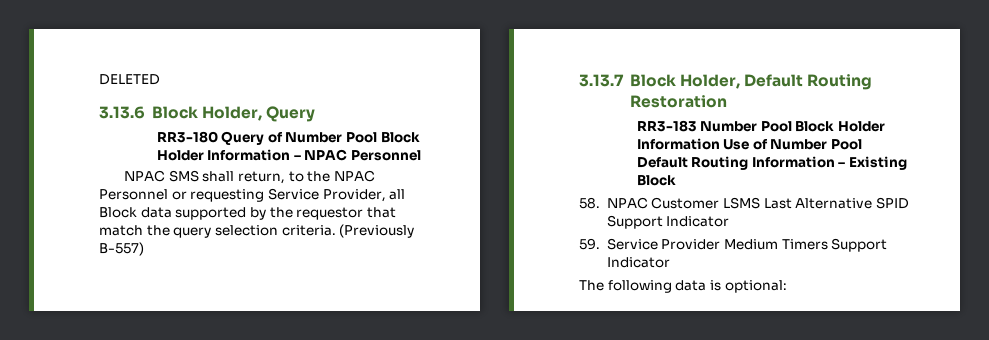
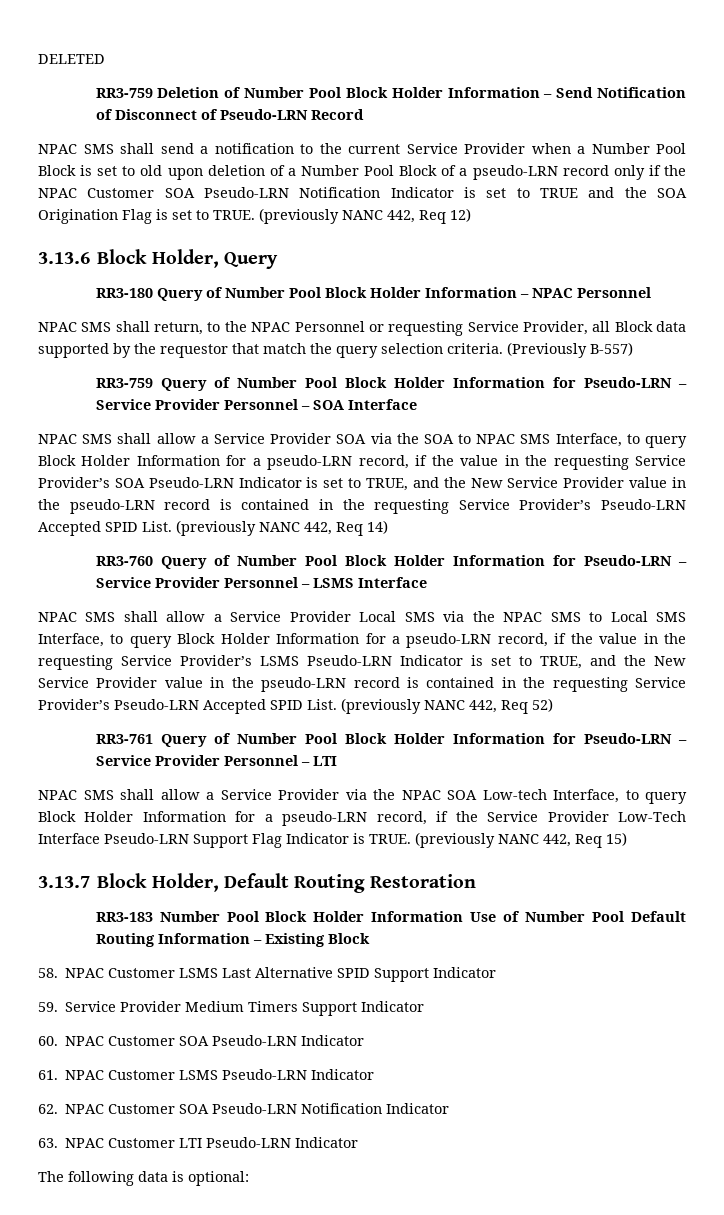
(160, 79) none -> [95,87,687,98] [95,109,364,120] [38,143,686,154] [38,165,686,180] [38,187,687,198] [38,208,471,224] // RR3-759 Deletion of Number Pool Block Holder Information – Send Notification of Disconnect of Pseudo-LRN Record // NPAC SMS shall send a notification to the current Service Provider when a Number Pool Block is set to old upon deletion of a Number Pool Block of a pseudo-LRN record only if the NPAC Customer SOA Pseudo-LRN Notification Indicator is set to TRUE and the SOA Origination Flag is set to TRUE. (previously NANC 442, Req 12)
(144, 249) none -> [95,377,687,391] [95,399,417,410] [38,433,687,448] [38,455,686,470] [38,477,686,491] [38,499,687,514] [38,520,388,536] [95,555,687,569] [95,577,427,588] [38,611,686,622] [38,633,687,648] [38,655,686,670] [38,677,686,692] [38,698,553,714] [95,733,687,747] [95,755,337,766] [38,789,687,804] [38,811,686,826] [38,832,627,848] // RR3-759 Query of Number Pool Block Holder Information for Pseudo-LRN – Service Provider Personnel – SOA Interface // NPAC SMS shall allow a Service Provider SOA via the SOA to NPAC SMS Interface, to query Block Holder Information for a pseudo-LRN record, if the value in the requesting Service Provider’s SOA Pseudo-LRN Indicator is set to TRUE, and the New Service Provider value in the pseudo-LRN record is contained in the requesting Service Provider’s Pseudo-LRN Accepted SPID List. (previously NANC 442, Req 14) // RR3-760 Query of Number Pool Block Holder Information for Pseudo-LRN – Service Provider Personnel – LSMS Interface // NPAC SMS shall allow a Service Provider Local SMS via the NPAC SMS to Local SMS Interface, to query Block Holder Information for a pseudo-LRN record, if the value in the requesting Service Provider’s LSMS Pseudo-LRN Indicator is set to TRUE, and the New Service Provider value in the pseudo-LRN record is contained in the requesting Service Provider’s Pseudo-LRN Accepted SPID List. (previously NANC 442, Req 52) // RR3-761 Query of Number Pool Block Holder Information for Pseudo-LRN – Service Provider Personnel – LTI // NPAC SMS shall allow a Service Provider via the NPAC SOA Low-tech Interface, to query Block Holder Information for a pseudo-LRN record, if the Service Provider Low-Tech Interface Pseudo-LRN Support Flag Indicator is TRUE. (previously NANC 442, Req 15)
(670, 262) none -> [38,1035,365,1046] [38,1069,375,1080] [38,1103,450,1114] [38,1137,359,1148] // 60. NPAC Customer SOA Pseudo-LRN Indicator // 61. NPAC Customer LSMS Pseudo-LRN Indicator // 62. NPAC Customer SOA Pseudo-LRN Notification Indicator // 63. NPAC Customer LTI Pseudo-LRN Indicator

